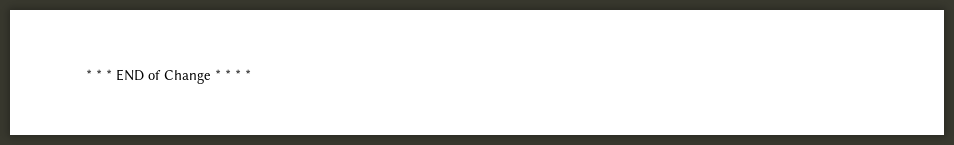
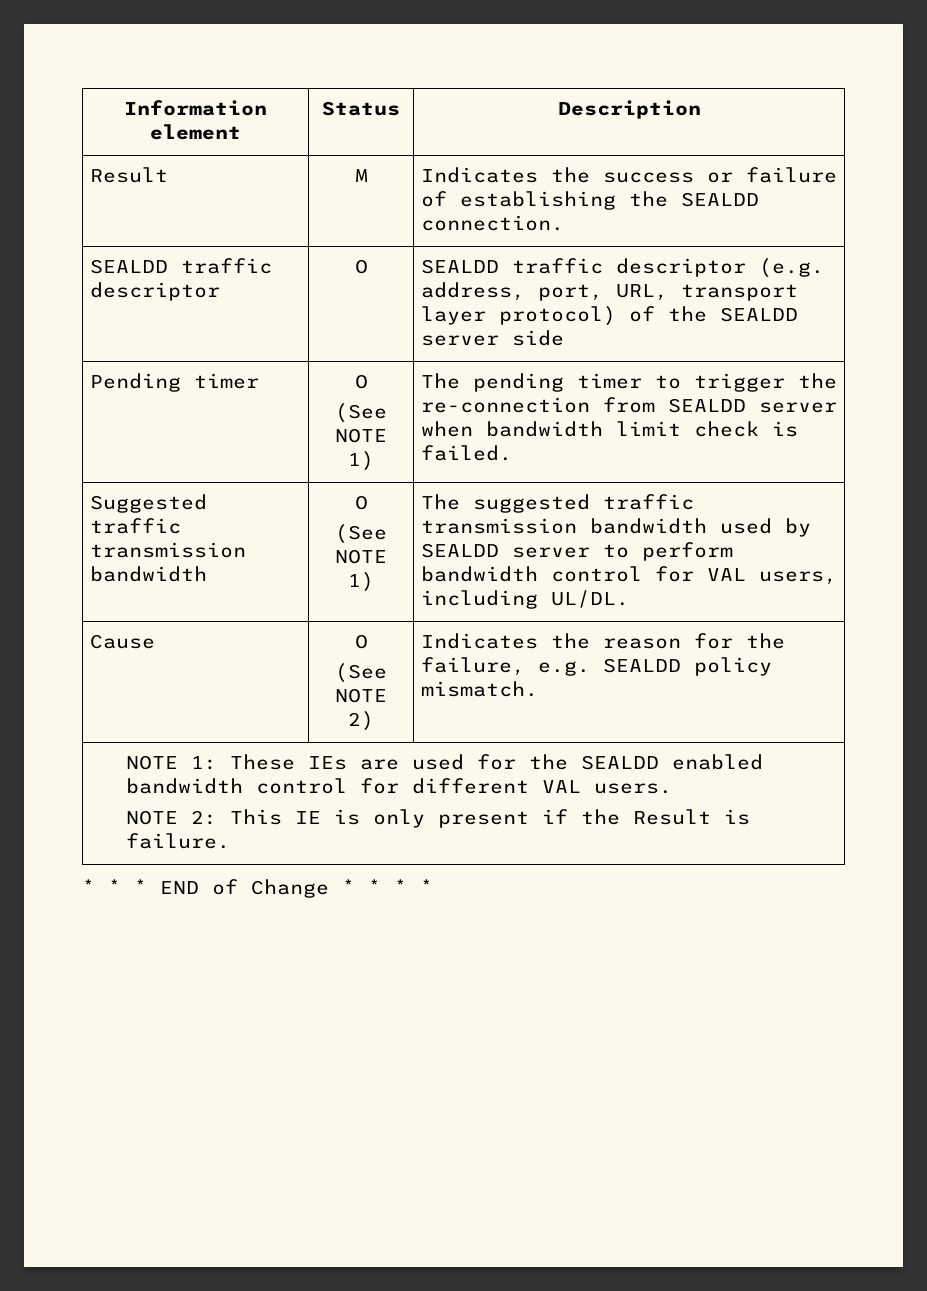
(86, 74) none -> [124,100,267,116] [150,124,241,140] [322,101,400,116] [557,100,701,119] [89,167,168,183] [354,169,368,182] [420,167,837,183] [420,191,759,210] [420,215,564,231] [89,258,272,274] [89,282,220,301] [354,259,368,274] [420,258,824,278] [420,282,798,301] [420,306,798,326] [420,330,564,346] [89,373,259,392] [354,374,368,389] [335,403,387,423] [335,428,387,443] [348,451,374,471] [420,373,837,392] [420,397,837,413] [420,421,798,437] [420,445,512,461] [89,494,207,513] [89,518,181,534] [89,542,246,558] [89,566,207,582] [354,495,368,510] [335,524,387,544] [335,549,387,564] [348,572,374,592] [420,494,694,513] [420,518,811,537] [420,542,733,561] [420,566,837,585] [420,590,629,609] [89,634,155,649] [354,634,368,649] [335,663,387,683] [335,688,387,703] [348,711,374,731] [420,633,785,649] [420,657,772,676] [420,681,538,697] [126,754,764,770] [126,778,673,794] [126,809,751,828] [126,833,231,849] Information element | Status | Description // Result | M | Indicates the success or failure of establishing the SEALDD connection. // SEALDD traffic descriptor | O | SEALDD traffic descriptor (e.g. address, port, URL, transport layer protocol) of the SEALDD server side // Pending timer | O // (See NOTE 1) | The pending timer to trigger the re-connection from SEALDD server when bandwidth limit check is failed. // Suggested traffic transmission bandwidth | O // (See NOTE 1) | The suggested traffic transmission bandwidth used by SEALDD server to perform bandwidth control for VAL users, including UL/DL. // Cause | O // (See NOTE 2) | Indicates the reason for the failure, e.g. SEALDD policy mismatch. // NOTE 1: These IEs are used for the SEALDD enabled bandwidth control for different VAL users. // NOTE 2: This IE is only present if the Result is failure. //

